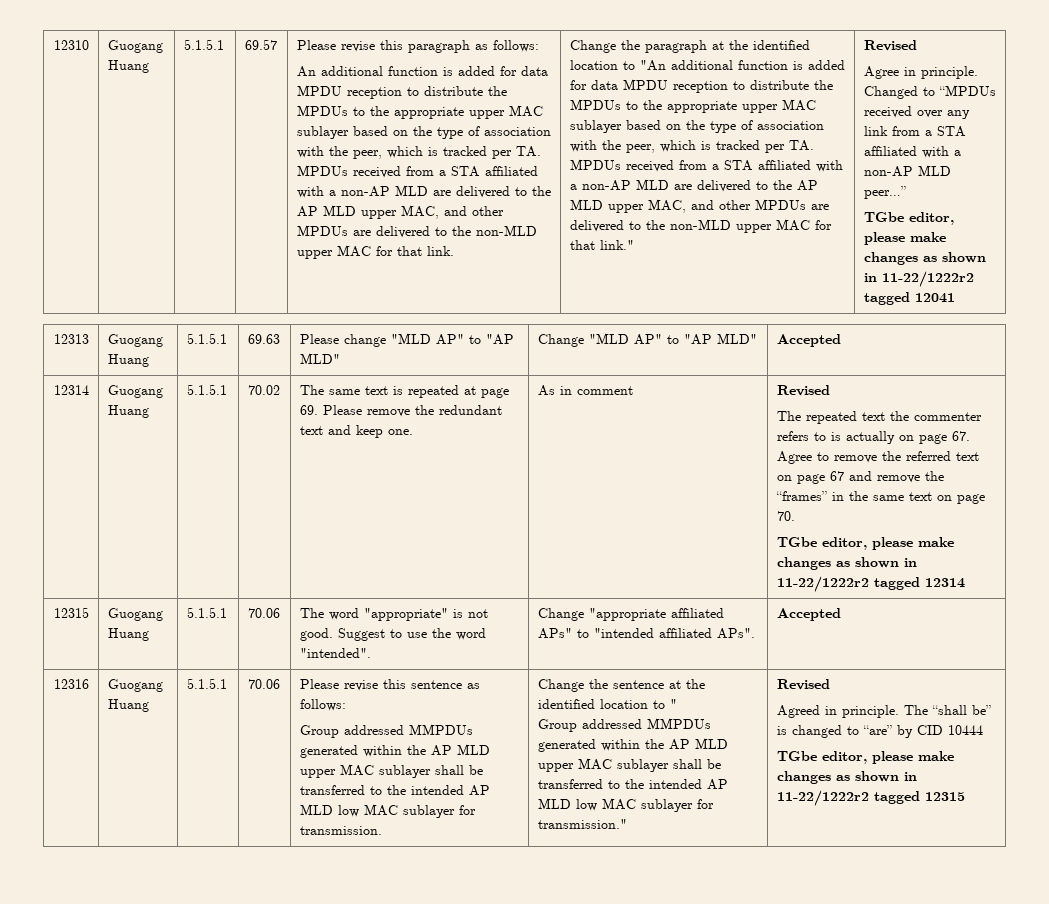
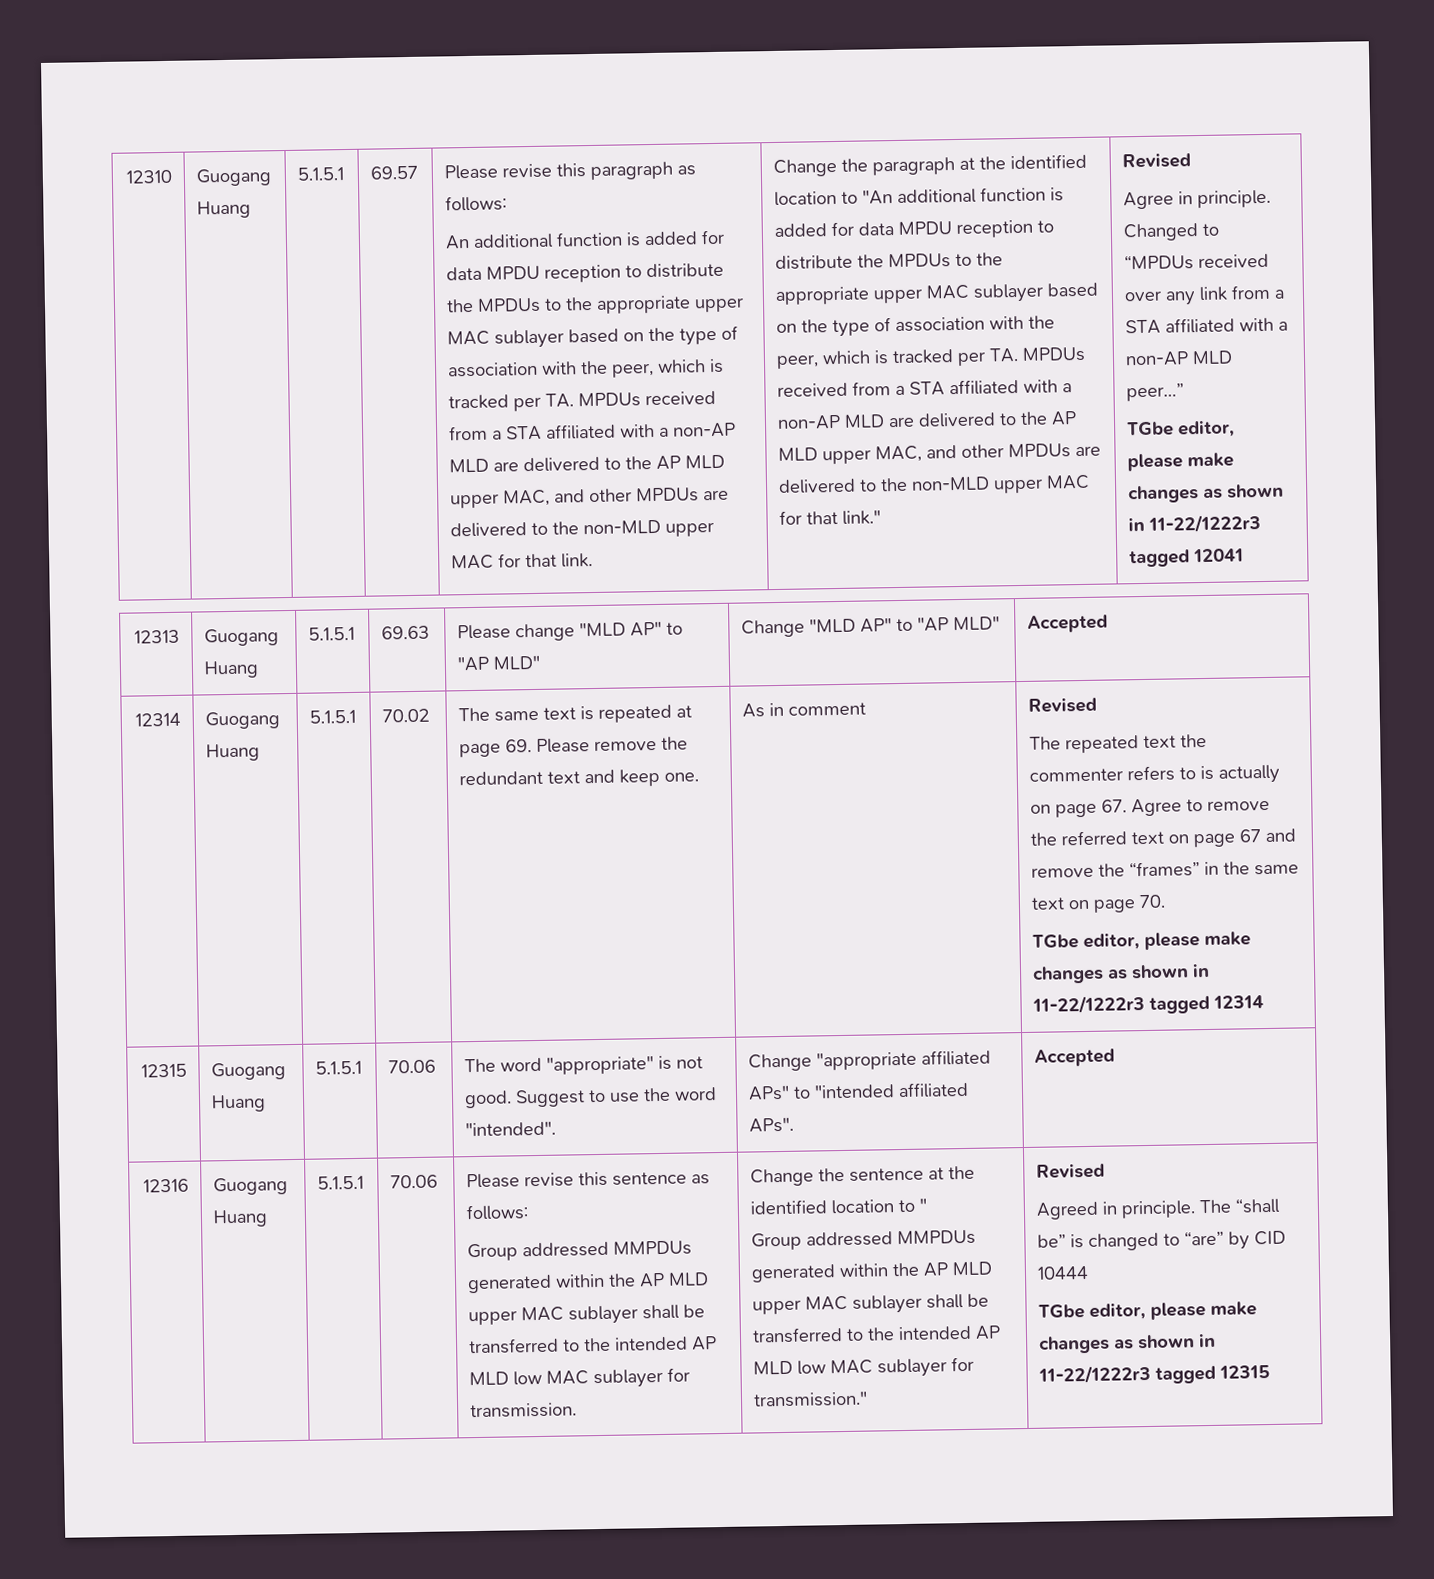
[881,271,974,287] 11-22/1222r2 -> [1148,514,1262,533] 11-22/1222r3
[776,576,869,592] 11-22/1222r2 -> [1032,994,1146,1014] 11-22/1222r3
[776,790,869,806] 11-22/1222r2 -> [1038,1364,1152,1384] 11-22/1222r3

